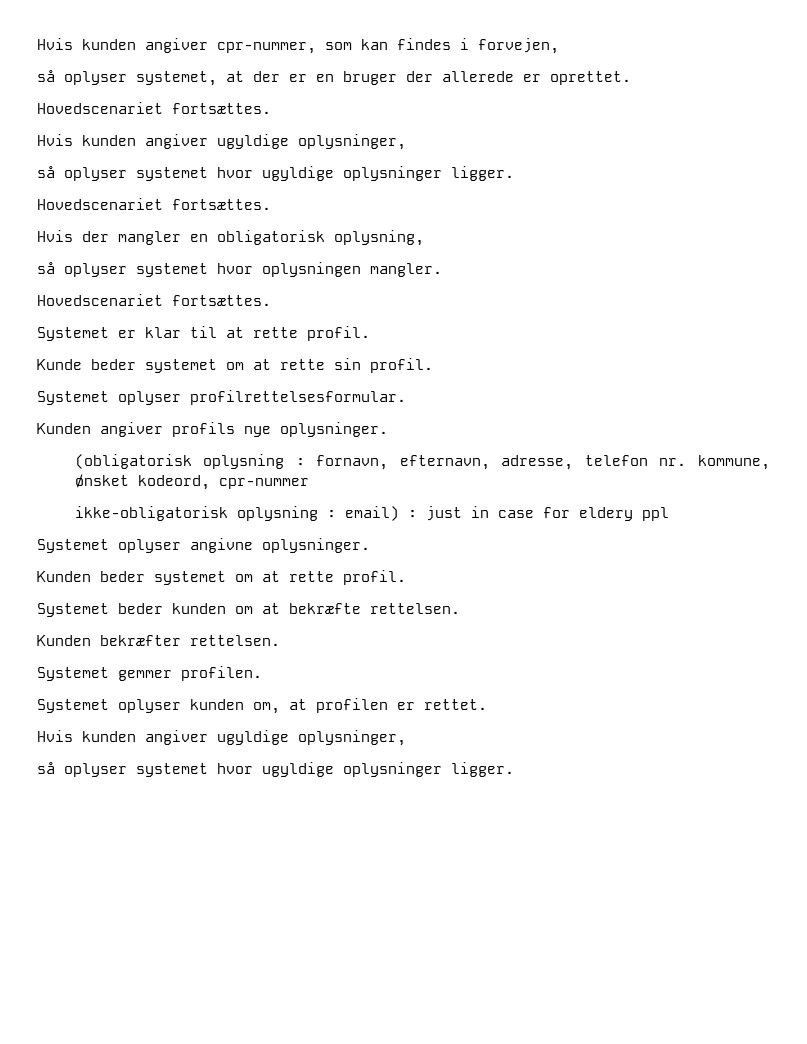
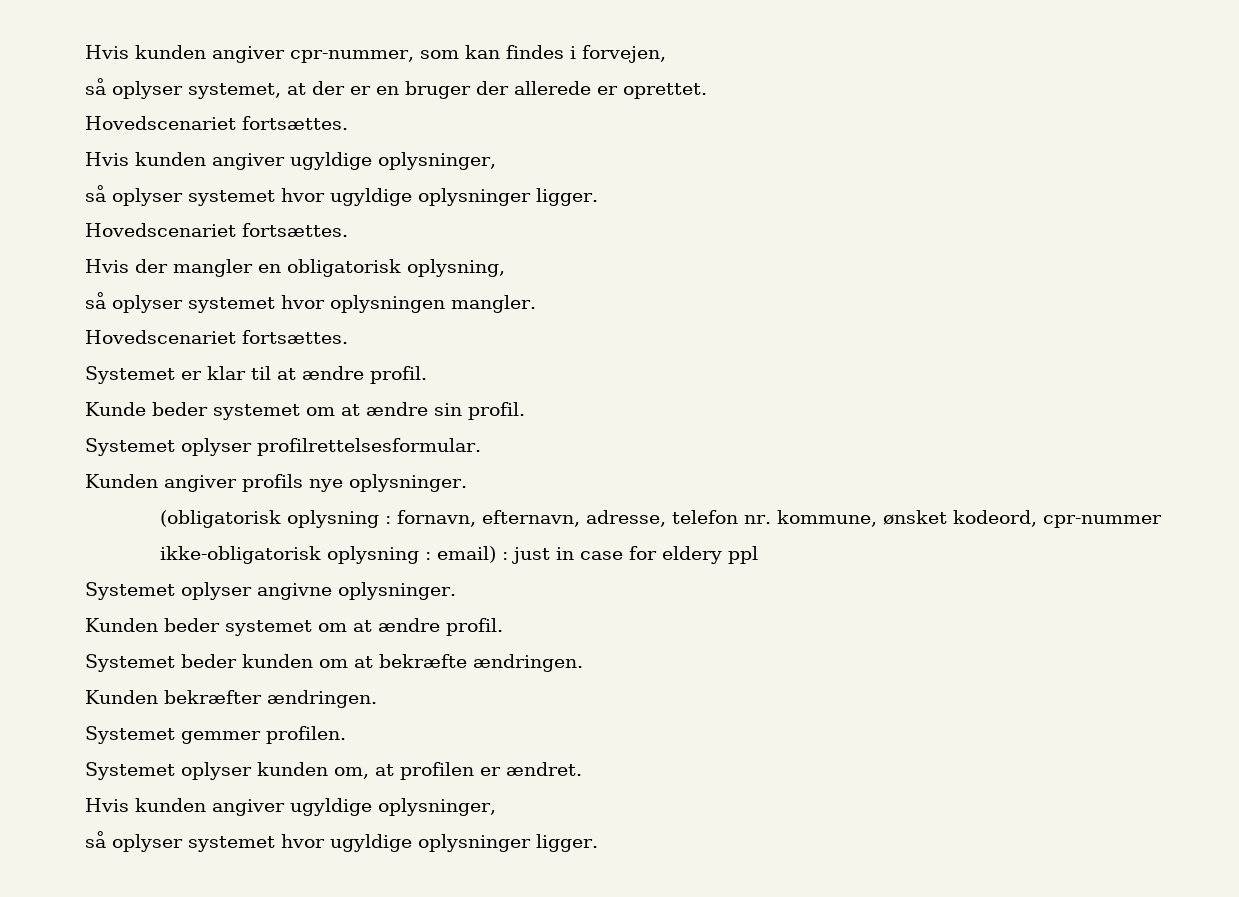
[253,327,298,338] rette -> [302,366,364,380] ændre
[280,359,325,370] rette -> [366,402,428,416] ændre
[289,571,334,582] rette -> [378,618,440,632] ændre
[370,603,460,614] rettelsen. -> [473,654,583,672] ændringen.
[190,635,280,646] rettelsen. -> [267,690,377,708] ændringen.
[424,699,487,710] rettet. -> [506,762,582,776] ændret.

